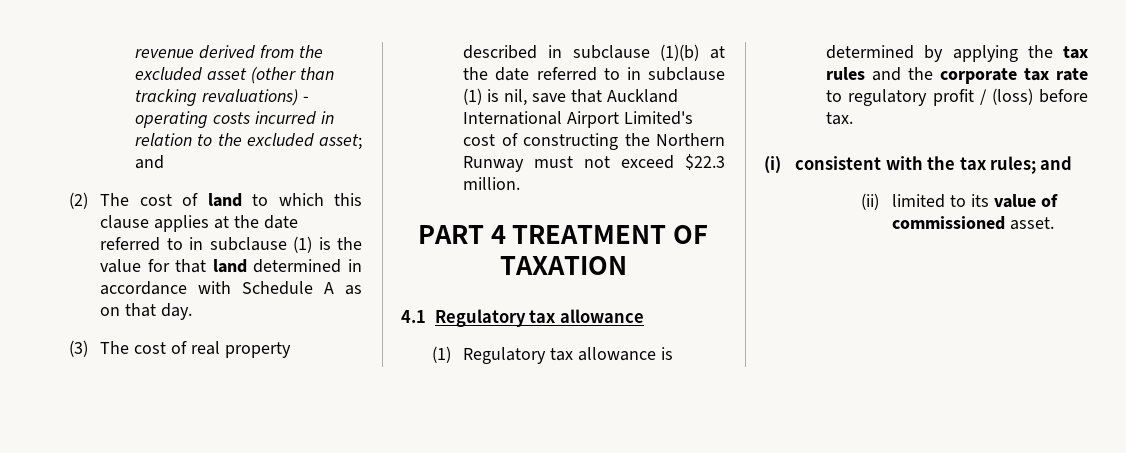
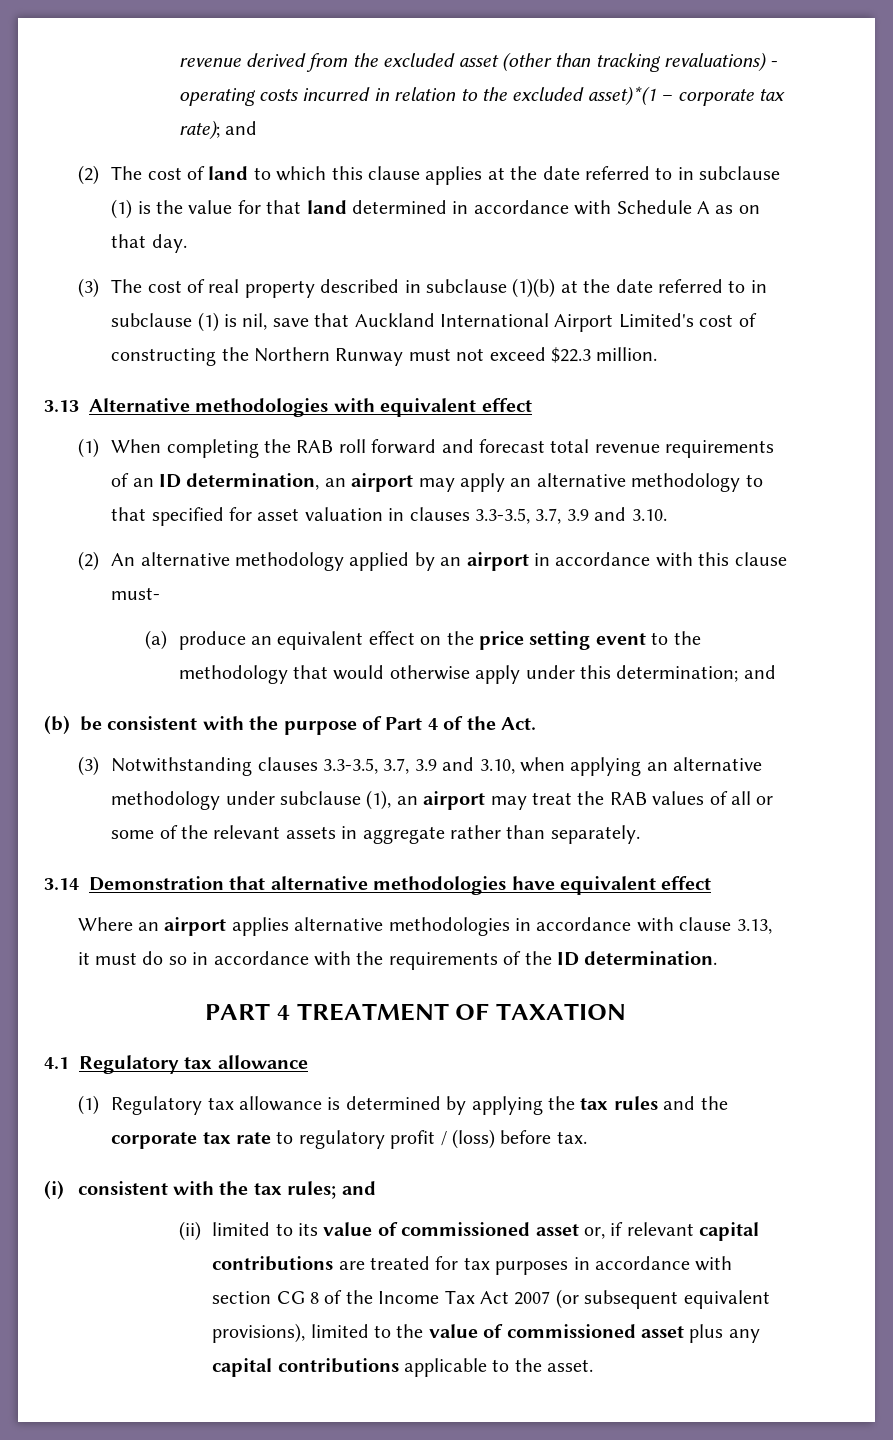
[319,134,363,150] asset; -> [587,86,785,106] [178,120,220,140] asset)*(1 – corporate tax rate);
(521, 183) none -> [44,398,532,417] [77,438,775,458] [111,473,763,492] [111,507,667,526] [77,551,787,571] [111,587,161,600] [144,630,701,650] [178,665,776,684] [44,715,536,735] [77,756,763,776] [111,790,774,810] [111,825,640,844] [44,876,712,895] [77,917,772,936] [77,951,718,970] // 3.13 Alternative methodologies with equivalent effect // (1) When completing the RAB roll forward and forecast total revenue requirements of an ID determination, an airport may apply an alternative methodology to that specified for asset valuation in clauses 3.3-3.5, 3.7, 3.9 and 3.10. // (2) An alternative methodology applied by an airport in accordance with this clause must- // (a) produce an equivalent effect on the price setting event to the methodology that would otherwise apply under this determination; and // (b) be consistent with the purpose of Part 4 of the Act. // (3) Notwithstanding clauses 3.3-3.5, 3.7, 3.9 and 3.10, when applying an alternative methodology under subclause (1), an airport may treat the RAB values of all or some of the relevant assets in aggregate rather than separately. // 3.14 Demonstration that alternative methodologies have equivalent effect // Where an airport applies alternative methodologies in accordance with clause 3.13, it must do so in accordance with the requirements of the ID determination.
(1006, 223) none -> [535,1222,760,1241] [212,1256,733,1275] [212,1289,770,1309] [212,1323,760,1343] [212,1358,542,1377] asset or, if relevant capital contributions are treated for tax purposes in accordance with section CG 8 of the Income Tax Act 2007 (or subsequent equivalent provisions), limited to the value of commissioned asset plus any capital contributions applicable to the

